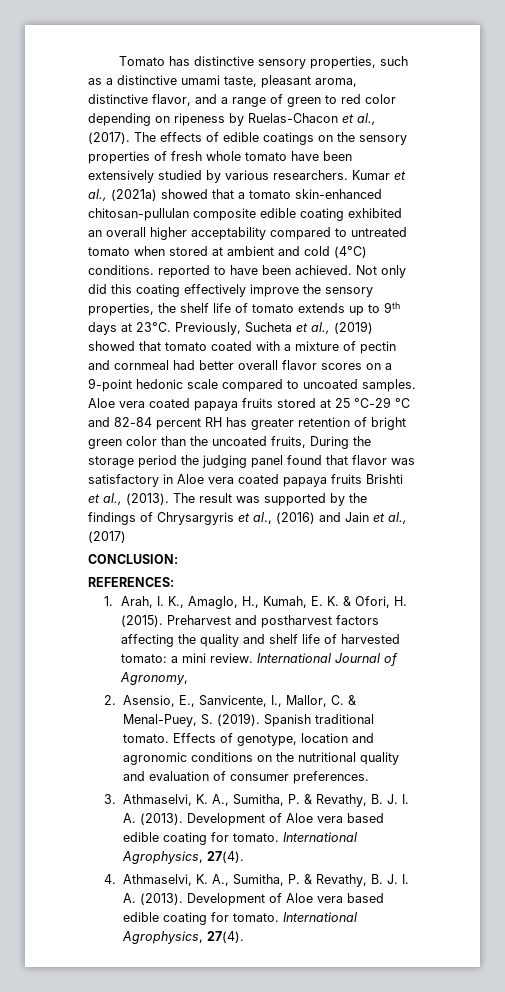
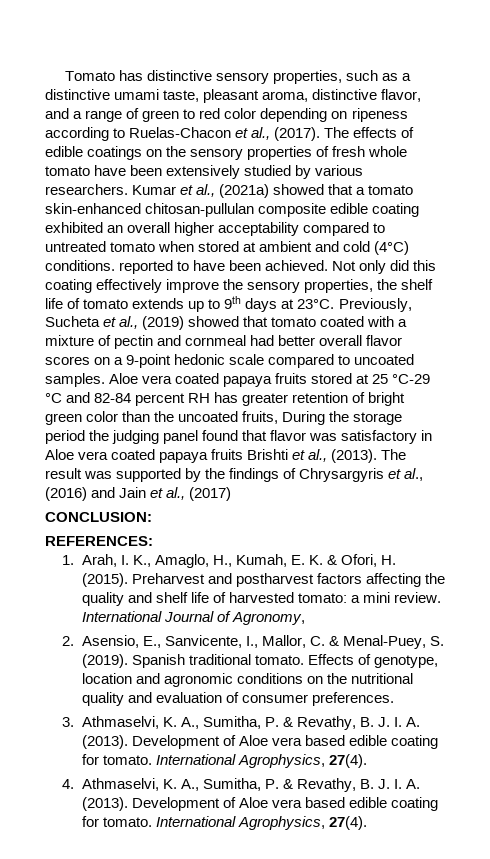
[229,113,244,126] by -> [45,127,126,141] according to

